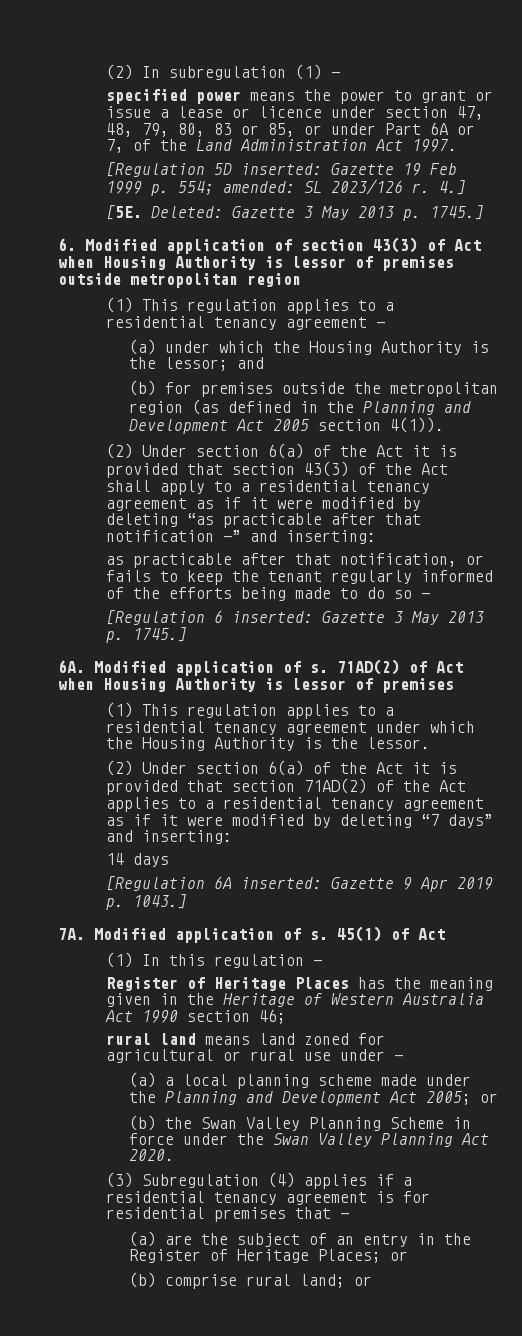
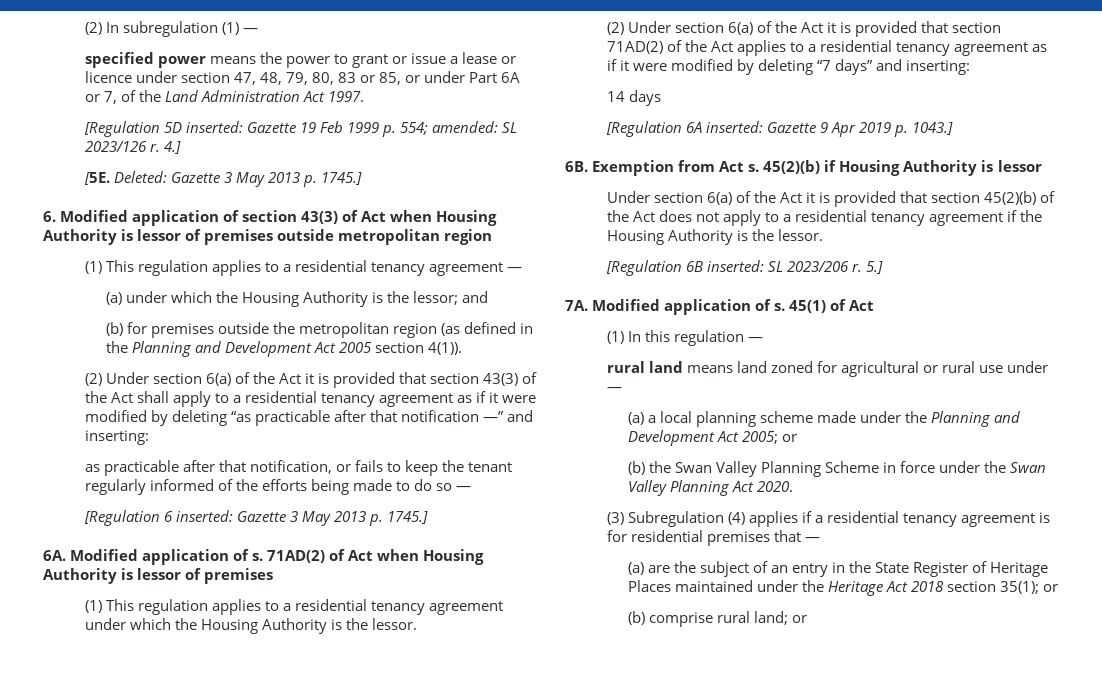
(187, 901) none -> [565,160,1042,176] [606,191,1056,207] [606,210,1043,226] [606,229,823,245] [605,260,884,276] // 6B. Exemption from Act s. 45(2)(b) if Housing Authority is lessor // Under section 6(a) of the Act it is provided that section 45(2)(b) of the Act does not apply to a residential tenancy agreement if the Housing Authority is the lessor. // [Regulation 6B inserted: SL 2023/206 r. 5.]
[105,977,493,991] [105,993,484,1007] [104,1009,286,1024] // Register of Heritage Places has the meaning given in the Heritage of Western Australia Act 1990 section 46; -> (763, 339) none
[129,1249,382,1263] Register of Heritage Places; -> [875,561,1049,577] [627,580,1040,596] State Register of Heritage Places maintained under the Heritage Act 2018 section 35(1);

